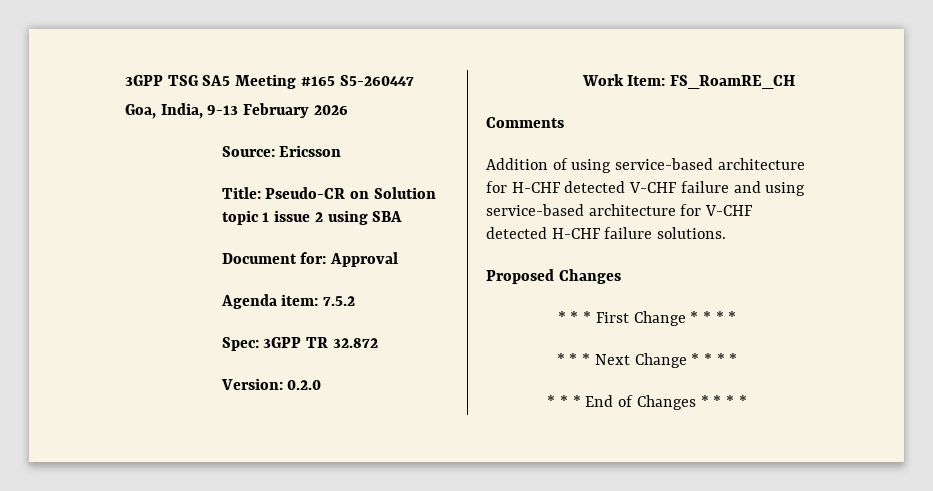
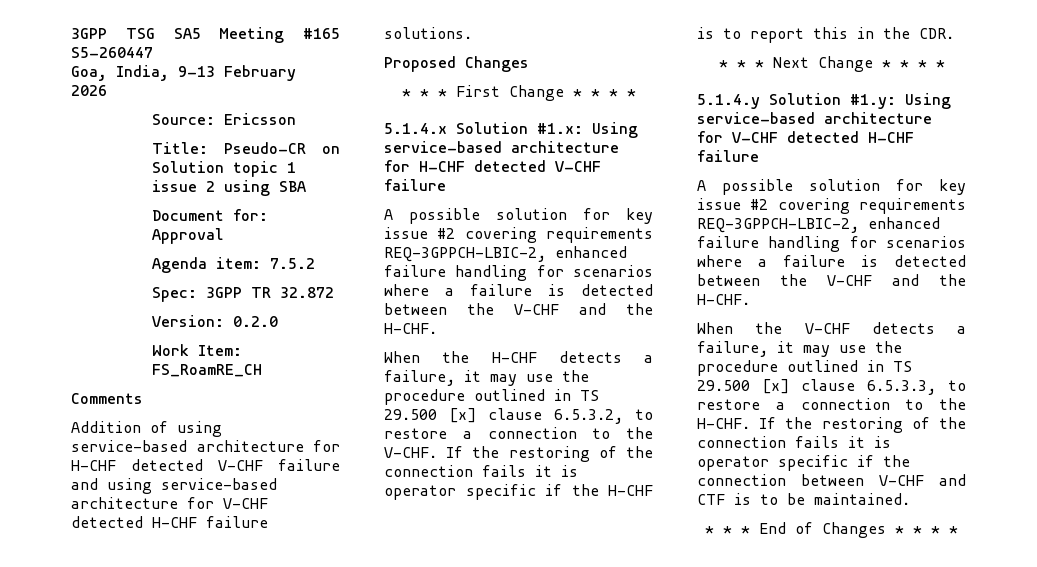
(737, 317) none -> [384,122,638,138] [384,141,619,153] [384,160,601,172] [384,179,446,191] [384,208,653,224] [384,227,653,243] [384,246,627,262] [384,265,653,281] [384,284,653,296] [384,303,653,315] [384,323,437,334] [384,351,653,363] [384,370,589,386] [384,389,599,405] [384,408,653,424] [384,427,653,439] [384,446,653,462] [384,465,578,477] [384,484,653,500] [697,27,954,43] // 5.1.4.x Solution #1.x: Using service-based architecture for H-CHF detected V-CHF failure // A possible solution for key issue #2 covering requirements REQ-3GPPCH-LBIC-2, enhanced failure handling for scenarios where a failure is detected between the V-CHF and the H-CHF. // When the H-CHF detects a failure, it may use the procedure outlined in TS 29.500 [x] clause 6.5.3.2, to restore a connection to the V-CHF. If the restoring of the connection fails it is operator specific if the H-CHF is to report this in the CDR.
(738, 359) none -> [697,93,951,109] [697,112,932,124] [697,131,914,143] [697,150,759,162] [697,179,966,195] [697,198,966,214] [697,217,940,233] [697,236,966,252] [697,255,966,267] [697,274,966,286] [697,294,750,305] [697,322,966,334] [697,341,902,357] [697,360,912,376] [697,379,966,395] [697,398,966,410] [697,417,966,433] [697,436,891,448] [697,455,910,471] [697,474,966,486] [697,493,910,505] // 5.1.4.y Solution #1.y: Using service-based architecture for V-CHF detected H-CHF failure // A possible solution for key issue #2 covering requirements REQ-3GPPCH-LBIC-2, enhanced failure handling for scenarios where a failure is detected between the V-CHF and the H-CHF. // When the V-CHF detects a failure, it may use the procedure outlined in TS 29.500 [x] clause 6.5.3.3, to restore a connection to the H-CHF. If the restoring of the connection fails it is operator specific if the connection between V-CHF and CTF is to be maintained.

